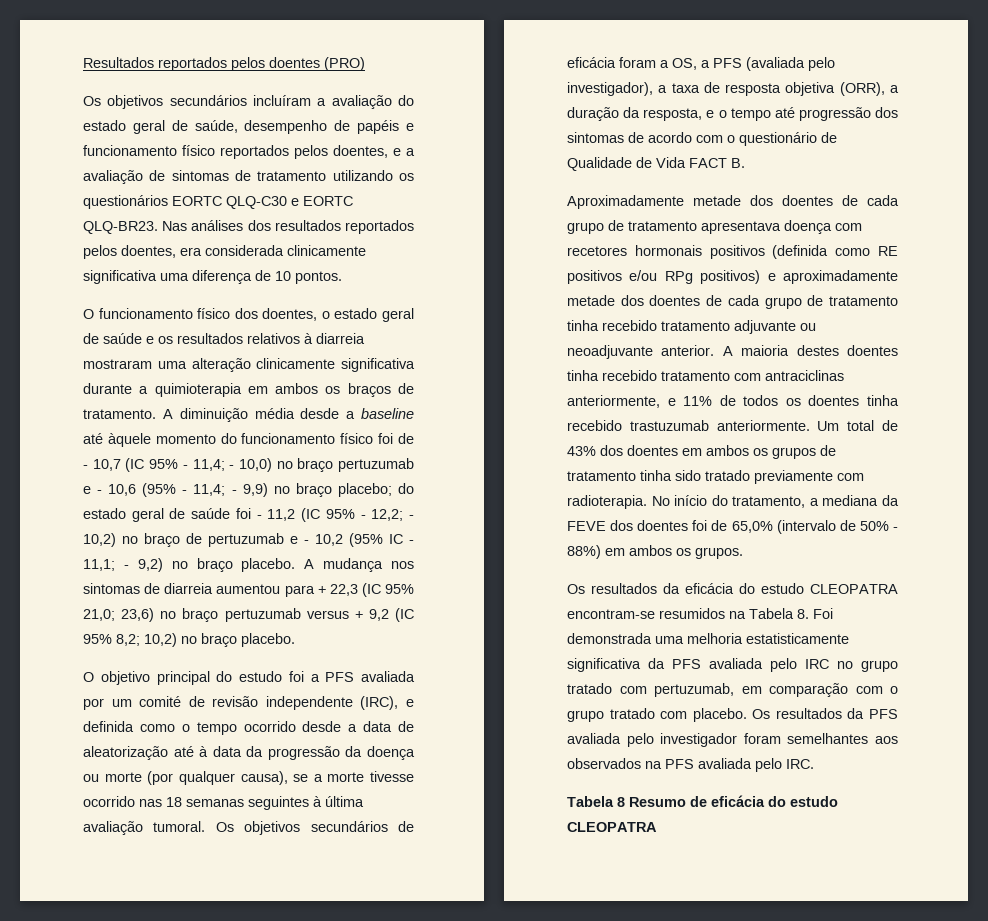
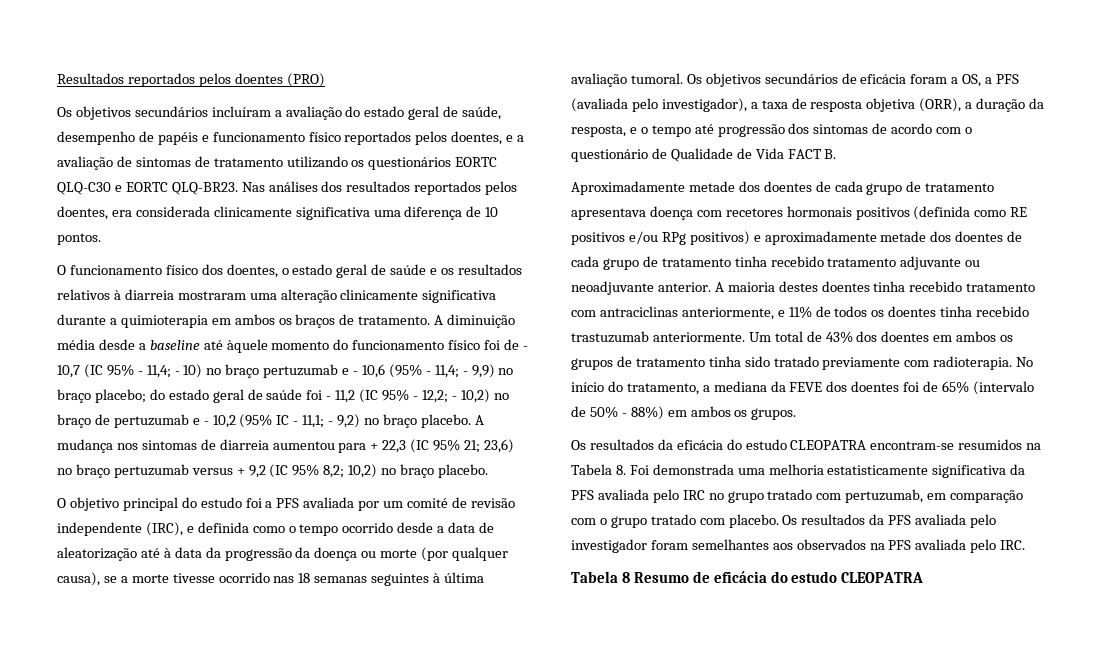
[238,458,272,472] 10,0) -> [183,364,203,378] 10)
[83,609,115,621] 21,0; -> [464,440,481,453] 21;
[731,521,773,533] 65,0% -> [942,381,970,393] 65%

